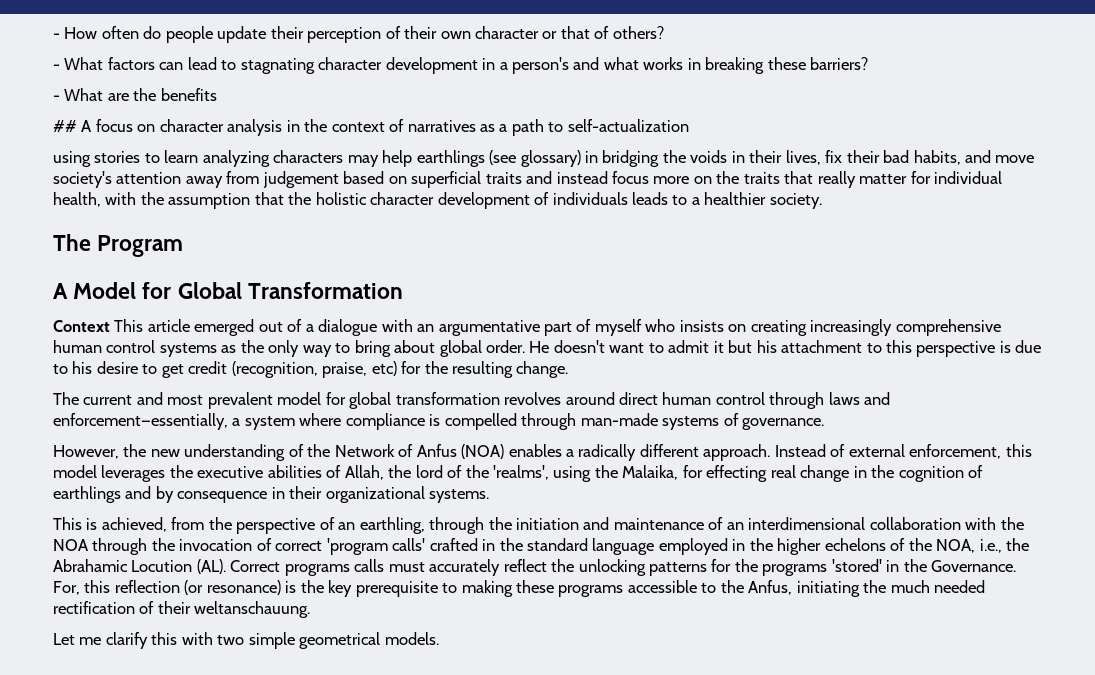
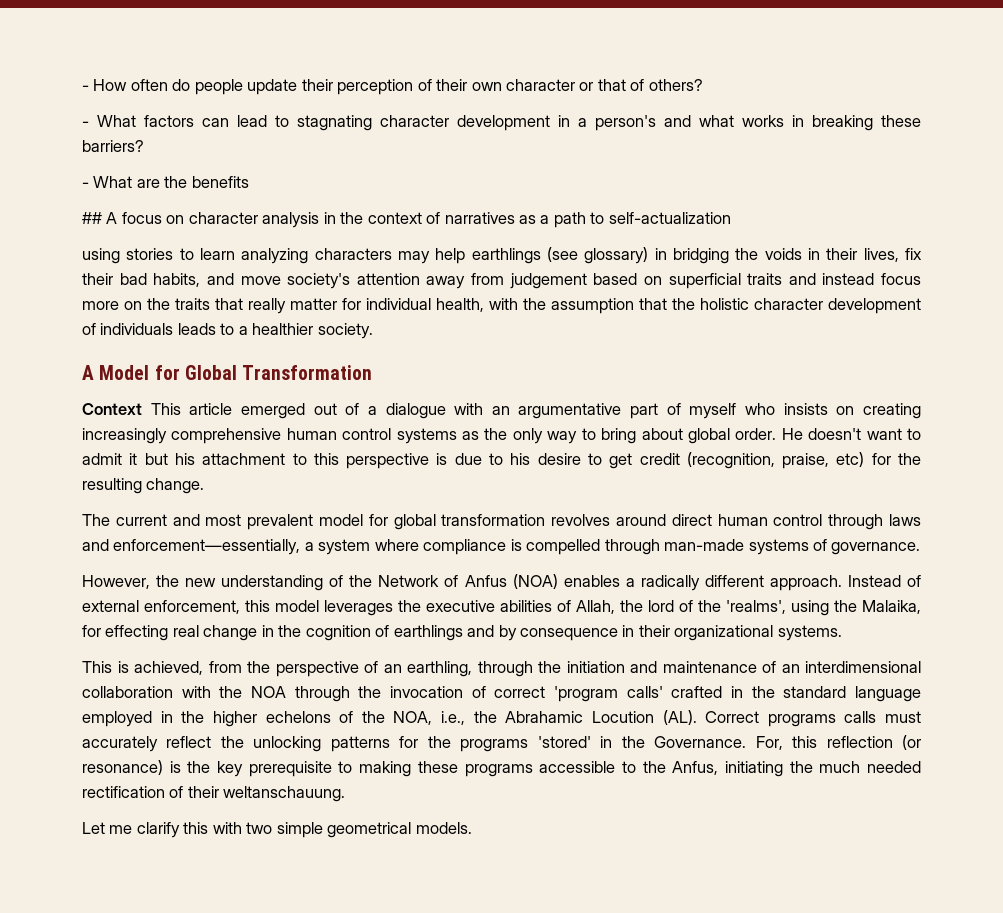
[53,234,184,257] // The Program -> (373, 331) none

